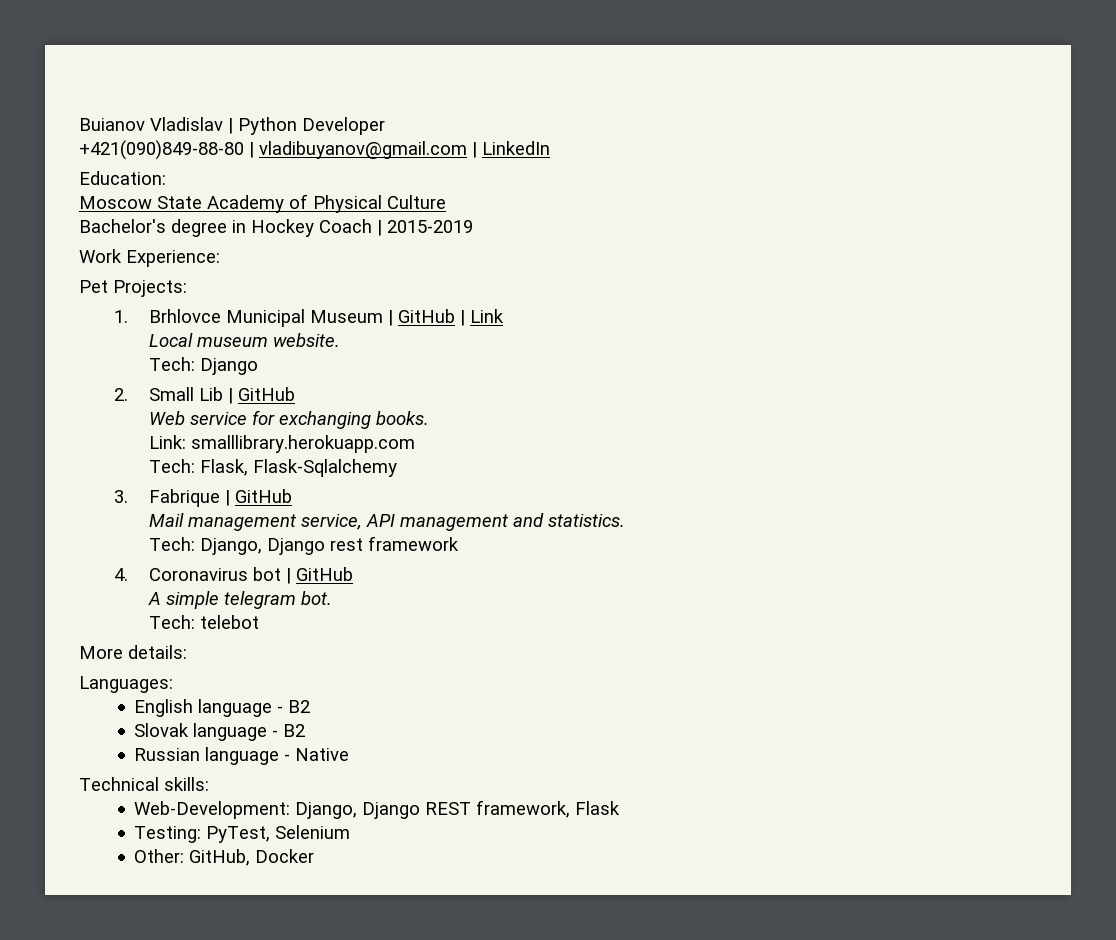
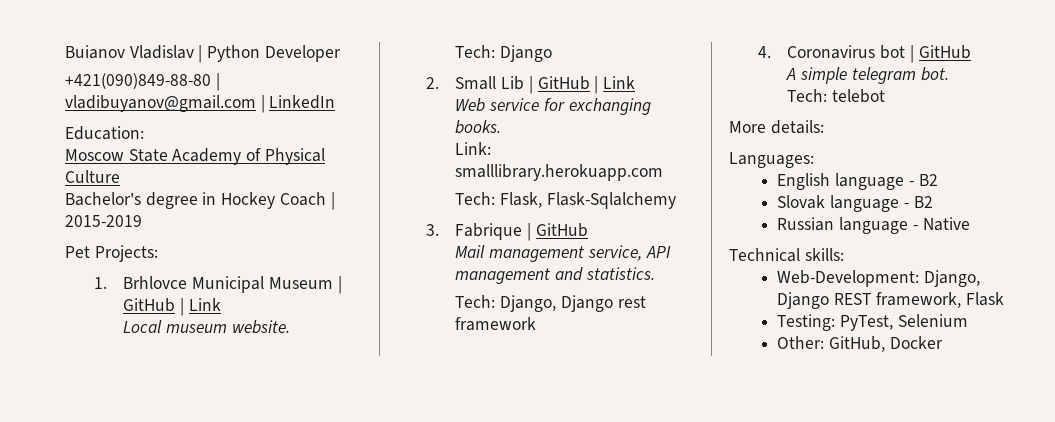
[79,249,220,267] // Work Experience: -> (142, 221) none
(296, 394) none -> [594,76,636,94] | Link

